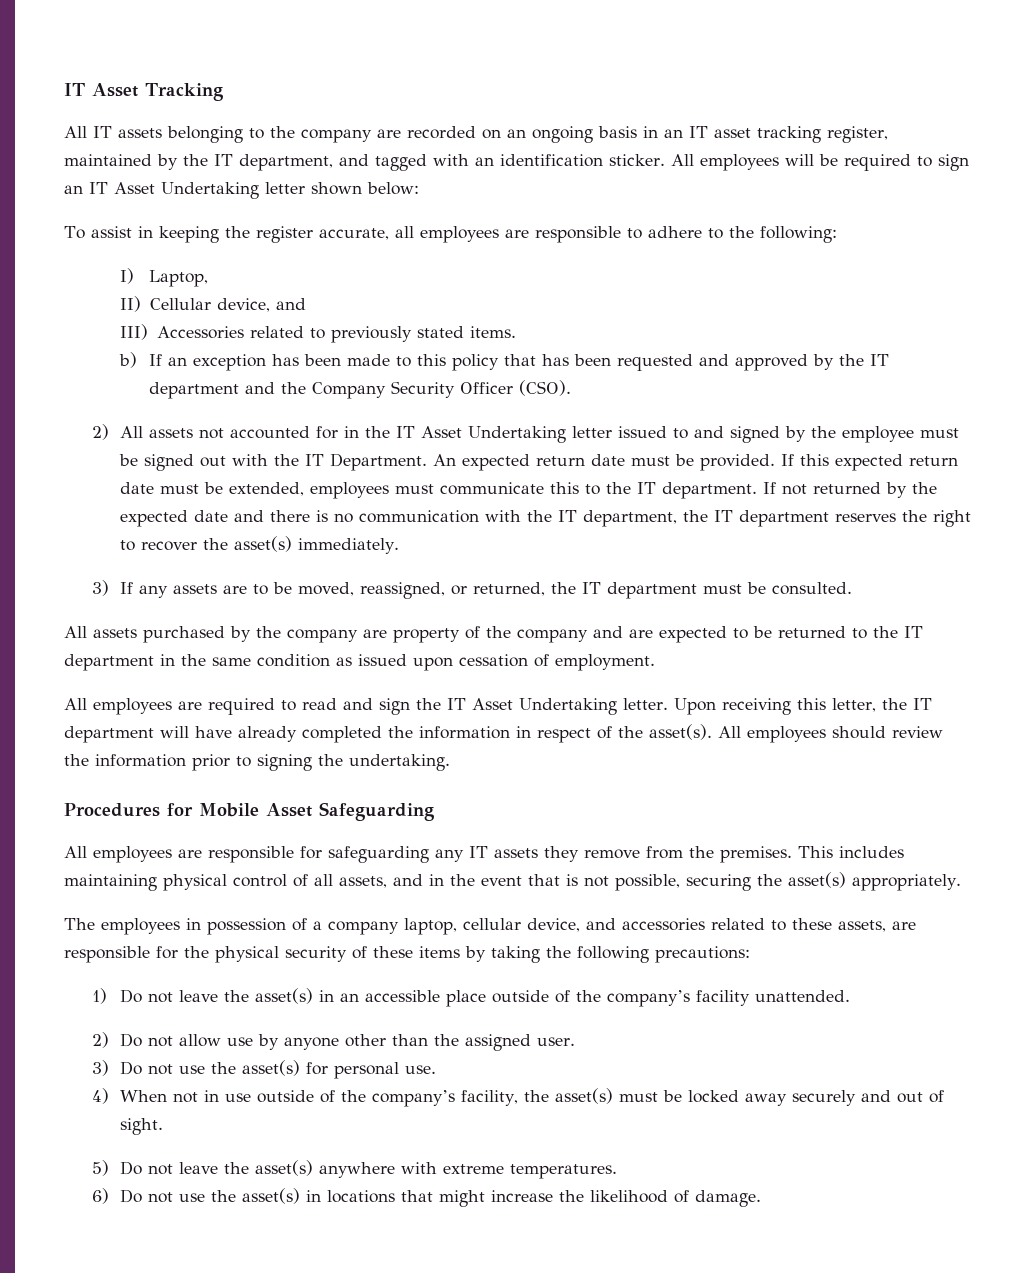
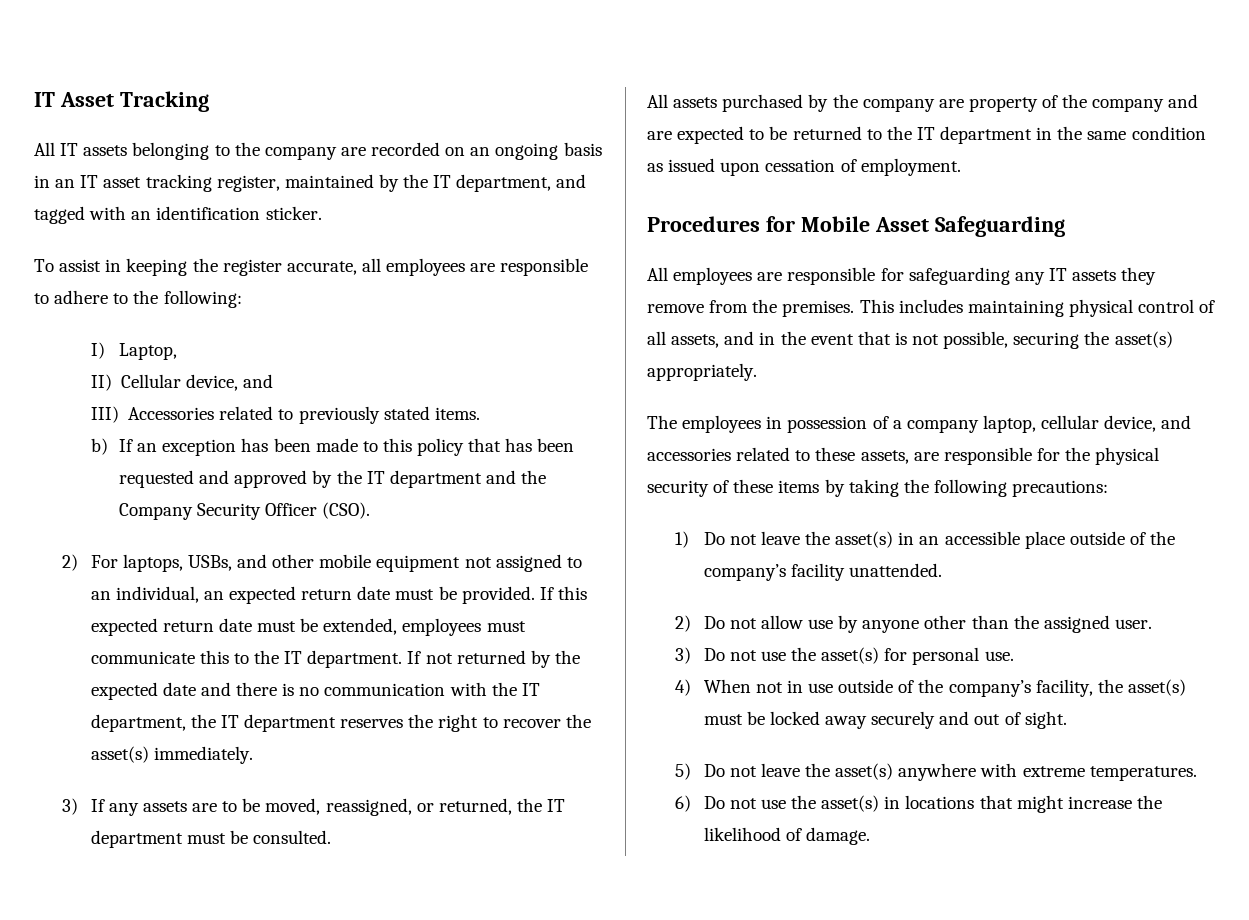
[670,154,969,171] [64,182,419,199] All employees will be required to sign an IT Asset Undertaking letter shown below: -> (322, 213) none
[120,426,960,443] [119,453,457,471] All assets not accounted for in the IT Asset Undertaking letter issued to and signed by the employee must be signed out with the IT Department. An -> [90,554,582,572] [90,586,224,603] For laptops, USBs, and other mobile equipment not assigned to an individual, an
[64,698,932,715] [64,724,943,743] [64,754,450,771] // All employees are required to read and sign the IT Asset Undertaking letter. Upon receiving this letter, the IT department will have already completed the information in respect of the asset(s). All employees should review the information prior to signing the undertaking. -> (961, 167) none

